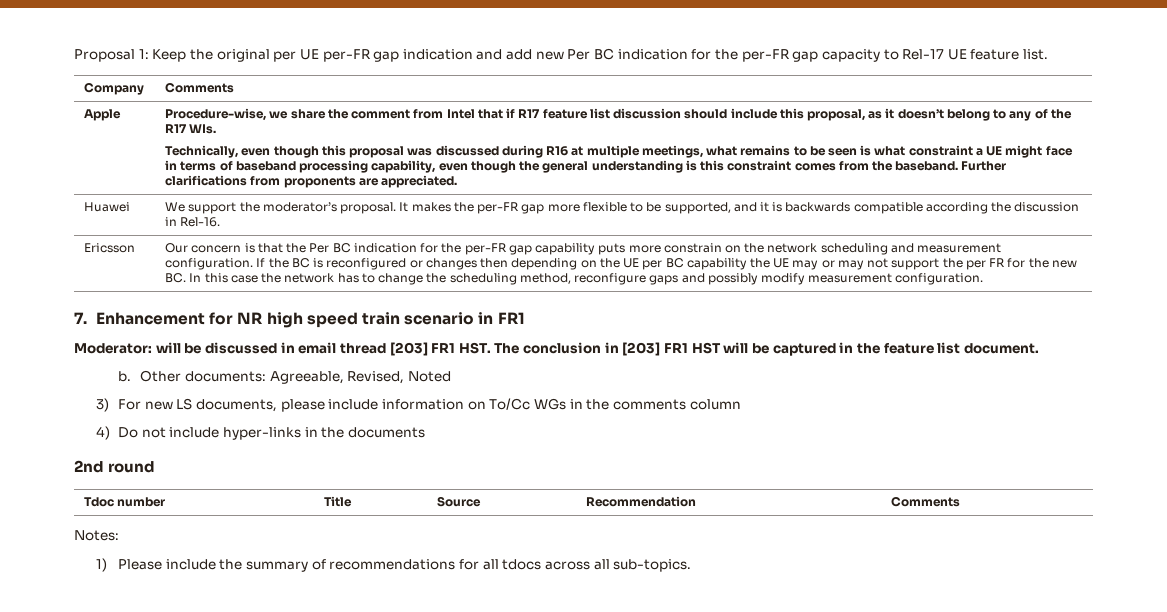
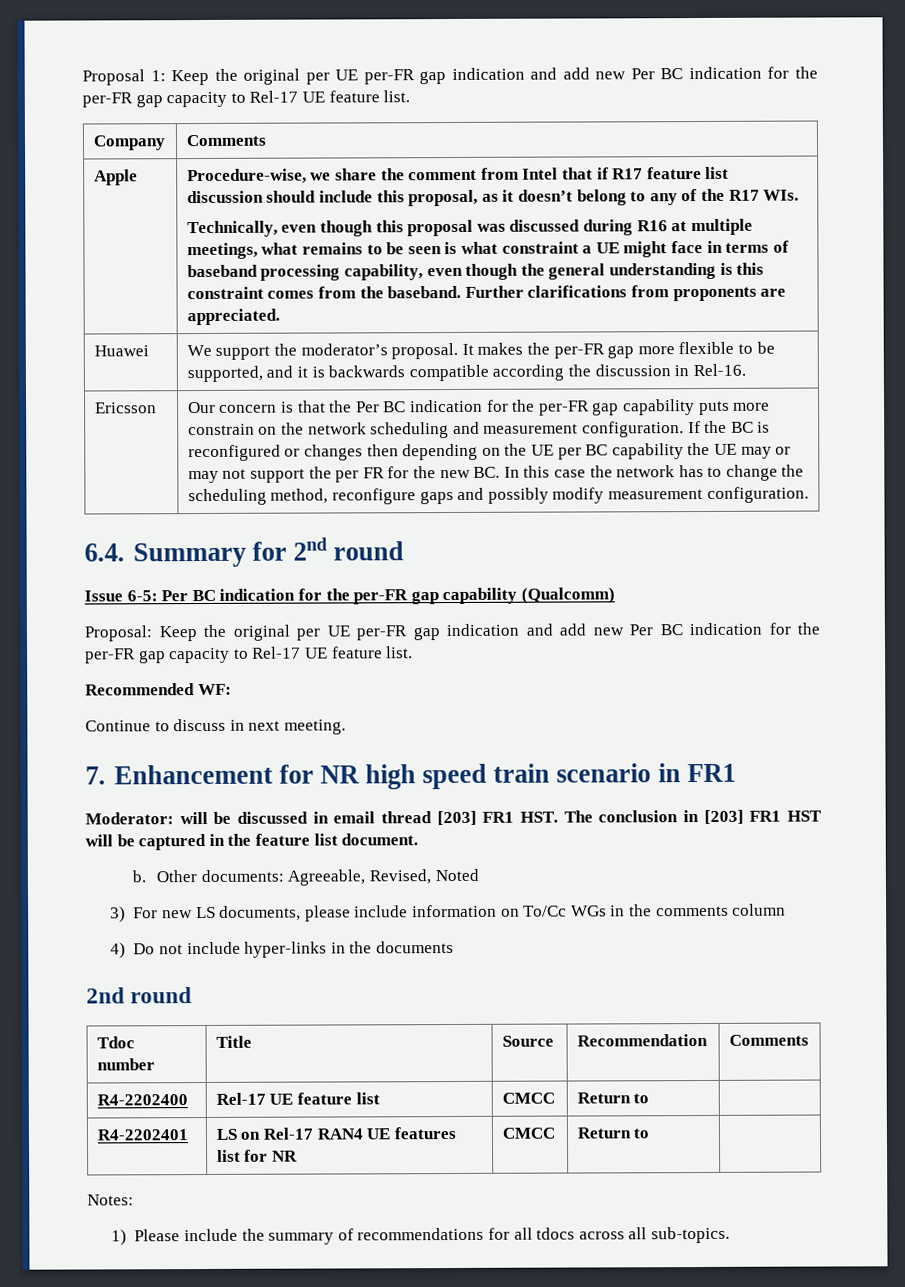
(984, 279) none -> [84,537,404,568] [84,587,615,605] [84,622,820,642] [85,646,414,664] [85,683,232,696] [85,718,346,735] // 6.4. Summary for 2nd round // Issue 6-5: Per BC indication for the per-FR gap capability (Qualcomm) // Proposal: Keep the original per UE per-FR gap indication and add new Per BC indication for the per-FR gap capacity to Rel-17 UE feature list. // Recommended WF: // Continue to discuss in next meeting.
(961, 501) none -> [96,1094,188,1106] [215,1092,380,1105] [501,1092,555,1104] [576,1092,650,1104] [96,1129,188,1141] [215,1126,456,1140] [216,1149,299,1162] [501,1127,555,1139] [576,1127,650,1139] // R4-2202400 | Rel-17 UE feature list | CMCC | Return to | // R4-2202401 | LS on Rel-17 RAN4 UE features list for NR | CMCC | Return to |

